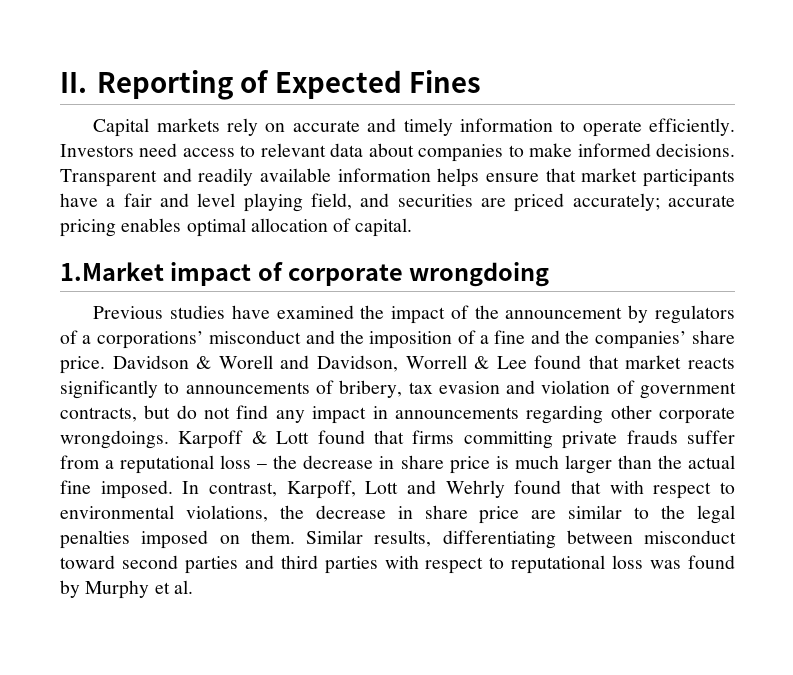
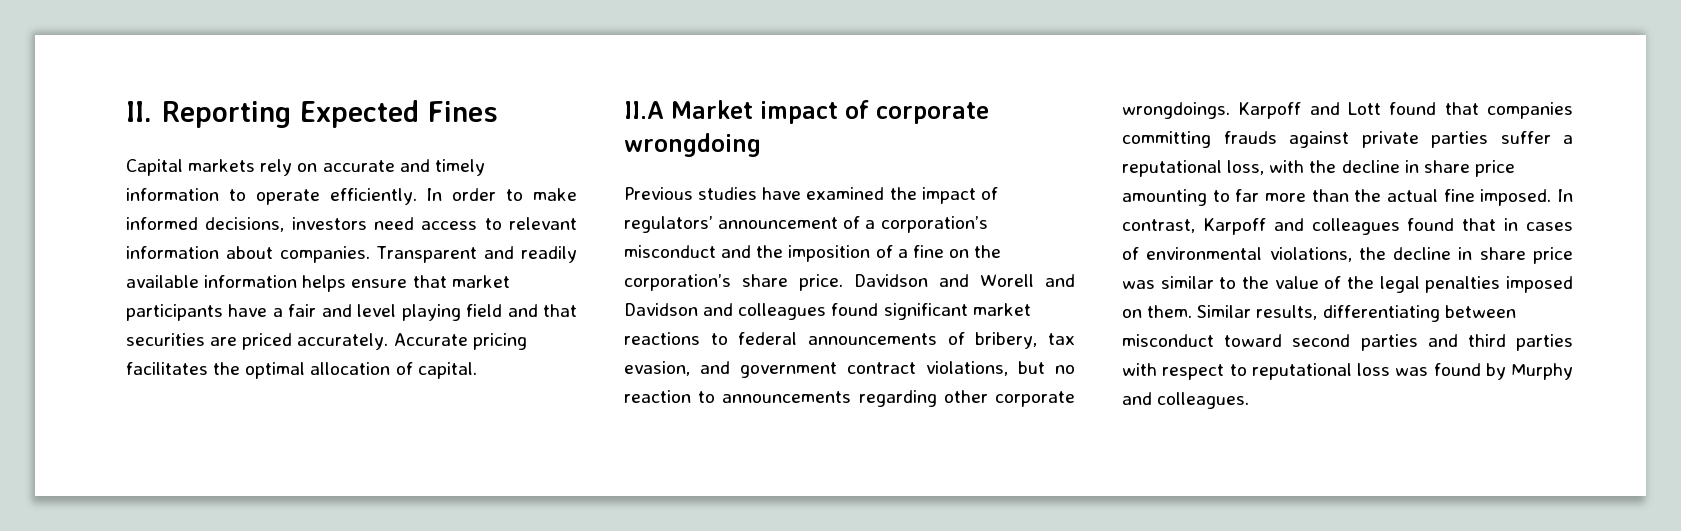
[240,70,270,93] of -> (291, 114) none
[60,143,735,162] Investors need access to relevant data about companies to make informed decisions. -> [426,188,577,201] [126,217,577,232] [126,246,370,263] In order to make informed decisions, investors need access to relevant information about companies.
[310,193,735,212] [60,218,182,237] field, and securities are priced accurately; accurate pricing enables -> [466,304,578,317] [126,333,527,350] [126,362,241,375] field and that securities are priced accurately. Accurate pricing facilitates the
[60,262,164,281] 1.Market -> [624,100,753,119] II.A Market
[474,305,735,324] [60,330,204,349] the announcement by regulators of a corporations’ -> [624,216,988,233] regulators’ announcement of a corporation’s
[530,330,687,349] and the companies’ -> [948,245,1002,258] [624,274,731,291] on the corporation’s
[196,356,212,369] & -> [939,274,970,287] and
[316,355,735,372] [60,380,736,399] [60,405,388,424] Davidson, Worrell & Lee found that market reacts significantly to announcements of bribery, tax evasion and violation of government contracts, but do not find any impact in -> [624,303,1031,320] [624,332,1075,349] [624,361,1075,378] [624,390,716,403] Davidson and colleagues found significant market reactions to federal announcements of bribery, tax evasion, and government contract violations, but no reaction to
[251,431,267,444] & -> [1309,102,1340,115] and
[412,430,735,449] [60,455,612,474] firms committing private frauds suffer from a reputational loss – the decrease in share price is much larger -> [1487,102,1573,119] [1122,131,1573,148] [1122,160,1515,177] [1122,189,1306,206] companies committing frauds against private parties suffer a reputational loss, with the decline in share price amounting to far more
[286,480,735,499] Karpoff, Lott and Wehrly found that with respect to -> [1202,218,1573,235] [1122,247,1139,260] Karpoff and colleagues found that in cases of
[315,505,557,524] decrease in share price are -> [1393,247,1573,264] [1122,280,1155,289] decline in share price was
(686, 512) none -> [1274,276,1374,289] value of the
[154,580,193,594] et al. -> [1122,392,1250,409] and colleagues.

